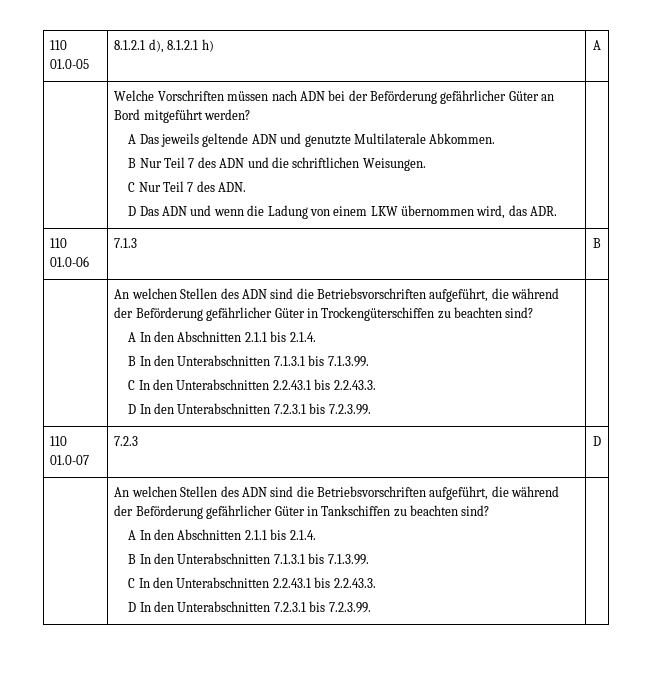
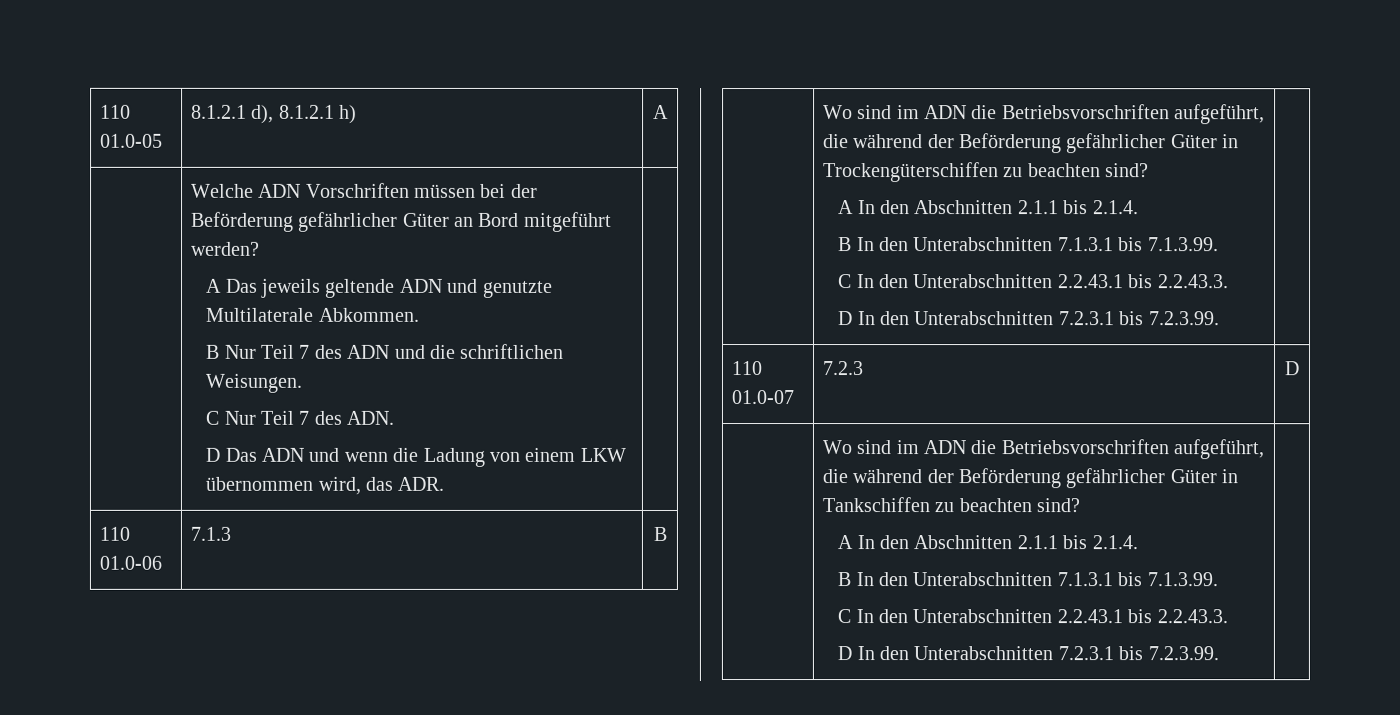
(155, 95) none -> [258,183,302,198] ADN
[271,90,325,101] nach ADN -> (477, 190) none
[114,288,294,299] An welchen Stellen des ADN sind -> [822,105,968,120] Wo sind im ADN
[114,486,294,497] An welchen Stellen des ADN sind -> [821,440,967,455] Wo sind im ADN

